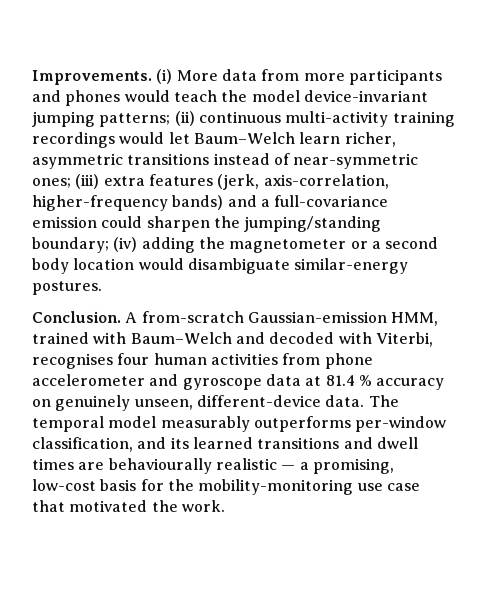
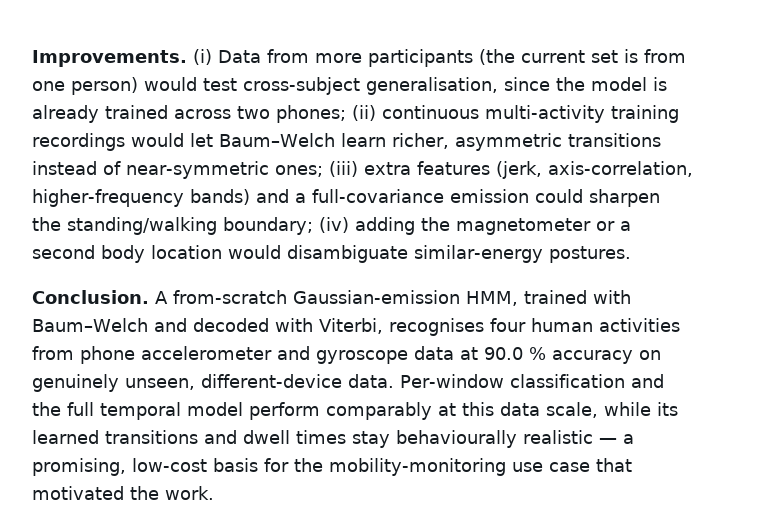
[176,69,257,81] More data -> [218,50,261,63] Data
[32,90,428,106] [32,111,171,127] and phones would teach the model device-invariant jumping patterns; -> [479,49,686,65] [32,77,667,95] [32,105,346,123] (the current set is from one person) would test cross-subject generalisation, since the model is already trained across two phones;
[244,216,382,232] jumping/standing -> [67,217,217,235] standing/walking
[325,375,355,386] 81.4 -> [484,347,523,360] 90.0
[368,395,399,407] [32,416,447,432] [32,437,167,452] The temporal model measurably outperforms per-window classification, and -> [400,374,664,388] [32,402,651,420] Per-window classification and the full temporal model perform comparably at this data scale, while
[78,462,105,470] are -> [352,431,390,448] stay

